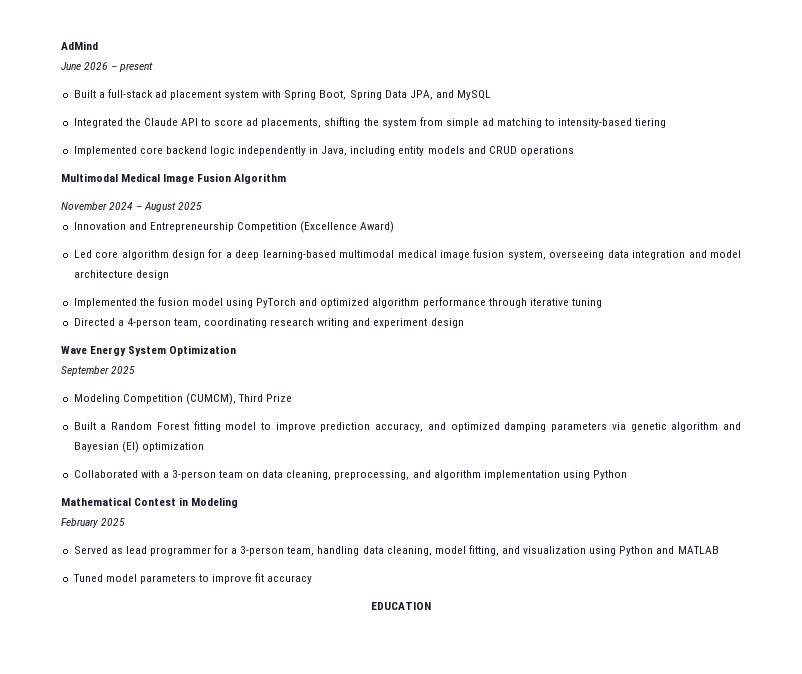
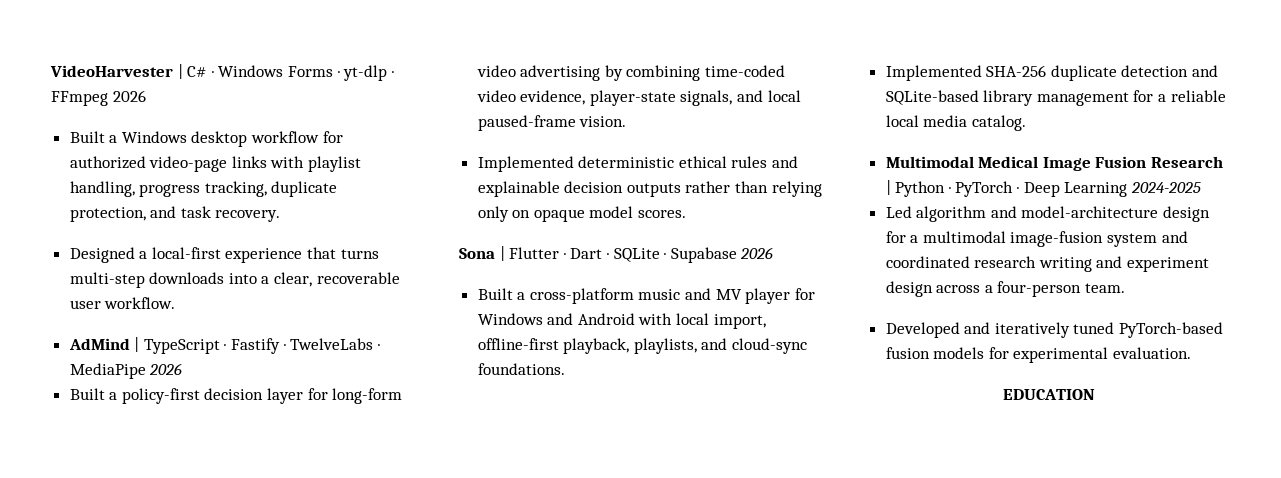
[61,41,98,50] [61,62,154,72] [73,89,492,100] [73,117,667,128] [73,146,574,156] [61,173,287,184] [61,202,203,212] [73,221,395,233] [73,249,741,260] [73,270,169,280] [73,297,602,308] [73,318,268,328] AdMind // June 2026 – present // Built a full-stack ad placement system with Spring Boot, Spring Data JPA, and MySQL // Integrated the Claude API to score ad placements, shifting the system from simple ad matching to intensity-based tiering // Implemented core backend logic independently in Java, including entity models and CRUD operations // Multimodal Medical Image Fusion Algorithm // November 2024 – August 2025 // Innovation and Entrepreneurship Competition (Excellence Award) // Led core algorithm design for a deep learning-based multimodal medical image fusion system, overseeing data integration and model architecture design // Implemented the fusion model using PyTorch and optimized algorithm performance through iterative tuning // Directed a 4-person team, coordinating -> [50,64,394,81] [51,90,146,106] [69,131,343,147] [69,156,362,172] [69,181,338,197] [69,206,281,222] [69,247,379,263] [69,272,400,288] [69,297,176,309] [68,337,380,354] [69,363,183,379] [69,388,403,404] [476,65,786,81] [476,90,801,106] [477,115,627,131] [477,156,799,172] [477,181,822,197] [477,206,687,222] [459,246,774,263] [477,288,815,304] [477,313,766,329] [477,338,808,354] [477,363,565,375] [885,65,1219,81] [885,90,1226,106] [885,115,1026,131] [885,156,1224,171] [885,180,1201,197] [885,206,1211,222] [885,231,1188,247] [885,256,970,268] VideoHarvester | C# · Windows Forms · yt-dlp · FFmpeg 2026 // Built a Windows desktop workflow for authorized video-page links with playlist handling, progress tracking, duplicate protection, and task recovery. // Designed a local-first experience that turns multi-step downloads into a clear, recoverable user workflow. // AdMind | TypeScript · Fastify · TwelveLabs · MediaPipe 2026 // Built a policy-first decision layer for long-form video advertising by combining time-coded video evidence, player-state signals, and local paused-frame vision. // Implemented deterministic ethical rules and explainable decision outputs rather than relying only on opaque model scores. // Sona | Flutter · Dart · SQLite · Supabase 2026 // Built a cross-platform music and MV player for Windows and Android with local import, offline-first playback, playlists, and cloud-sync foundations. // Implemented SHA-256 duplicate detection and SQLite-based library management for a reliable local media catalog. // Multimodal Medical Image Fusion Research | Python · PyTorch · Deep Learning 2024-2025 // Led algorithm and model-architecture design for a multimodal image-fusion system and coordinated
[61,345,237,356] [61,366,136,376] [73,393,293,405] [73,421,742,432] [73,441,204,453] [73,470,628,480] [61,497,239,508] [61,518,126,528] [73,545,719,556] [72,573,313,584] // Wave Energy System Optimization // September 2025 // Modeling Competition (CUMCM), Third Prize // Built a Random Forest fitting model to improve prediction accuracy, and optimized damping parameters via genetic algorithm and Bayesian (EI) optimization // Collaborated with a 3-person team on data cleaning, preprocessing, and algorithm implementation using Python // Mathematical Contest in Modeling // February 2025 // Served as lead programmer for a 3-person team, handling data cleaning, model fitting, and visualization using Python and MATLAB // Tuned model parameters to improve fit accuracy -> [936,281,1126,297] [885,322,1224,338] [885,347,1192,363] across a four-person team. // Developed and iteratively tuned PyTorch-based fusion models for experimental evaluation.

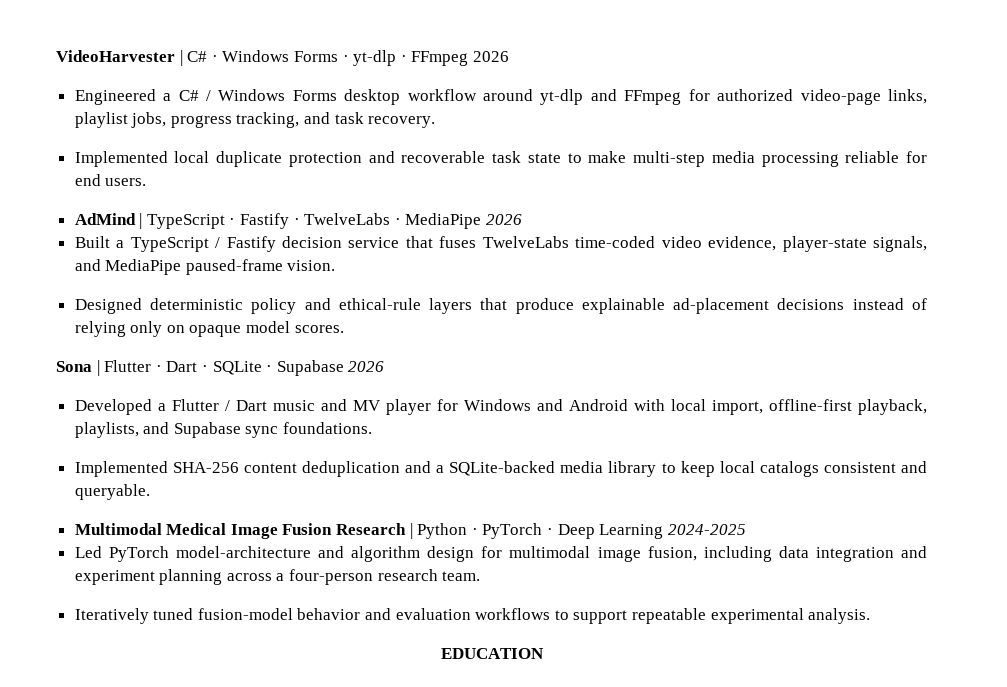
[69,131,343,147] [69,156,362,172] [69,181,338,197] [69,206,281,222] [69,247,379,263] [69,272,400,288] [69,297,176,309] Built a Windows desktop workflow for authorized video-page links with playlist handling, progress tracking, duplicate protection, and task recovery. // Designed a local-first experience that turns multi-step downloads into a clear, recoverable user workflow. -> [74,89,927,105] [74,112,436,128] [74,151,927,167] [74,174,147,186] Engineered a C# / Windows Forms desktop workflow around yt-dlp and FFmpeg for authorized video-page links, playlist jobs, progress tracking, and task recovery. // Implemented local duplicate protection and recoverable task state to make multi-step media processing reliable for end users.
[121,388,403,404] [476,65,701,81] policy-first decision layer for long-form video advertising by combining -> [130,236,569,252] TypeScript / Fastify decision service that fuses TwelveLabs
[767,90,801,102] local -> [105,259,182,275] MediaPipe
[477,156,799,172] [477,181,769,197] Implemented deterministic ethical rules and explainable decision outputs rather than -> [74,298,927,314] Designed deterministic policy and ethical-rule layers that produce explainable ad-placement decisions instead of
[477,288,634,304] Built a cross-platform -> [74,399,267,415] Developed a Flutter / Dart
[732,338,808,354] cloud-sync -> [173,422,279,438] Supabase sync
[1050,65,1219,81] [885,90,1226,106] [885,115,1026,131] duplicate detection and SQLite-based library management for a reliable local media catalog. -> [243,461,928,477] [74,484,150,500] content deduplication and a SQLite-backed media library to keep local catalogs consistent and queryable.
[916,206,1211,222] [885,231,1188,247] [885,256,1092,272] algorithm and model-architecture design for a multimodal image-fusion system and coordinated research writing -> [108,546,894,562] PyTorch model-architecture and algorithm design for multimodal image fusion, including data integration
[885,281,933,297] design -> [159,569,223,585] planning
(1082, 289) none -> [377,569,438,581] research
[885,322,1224,338] [885,347,1192,363] Developed and iteratively tuned PyTorch-based fusion models for experimental evaluation. -> [74,608,871,624] Iteratively tuned fusion-model behavior and evaluation workflows to support repeatable experimental analysis.

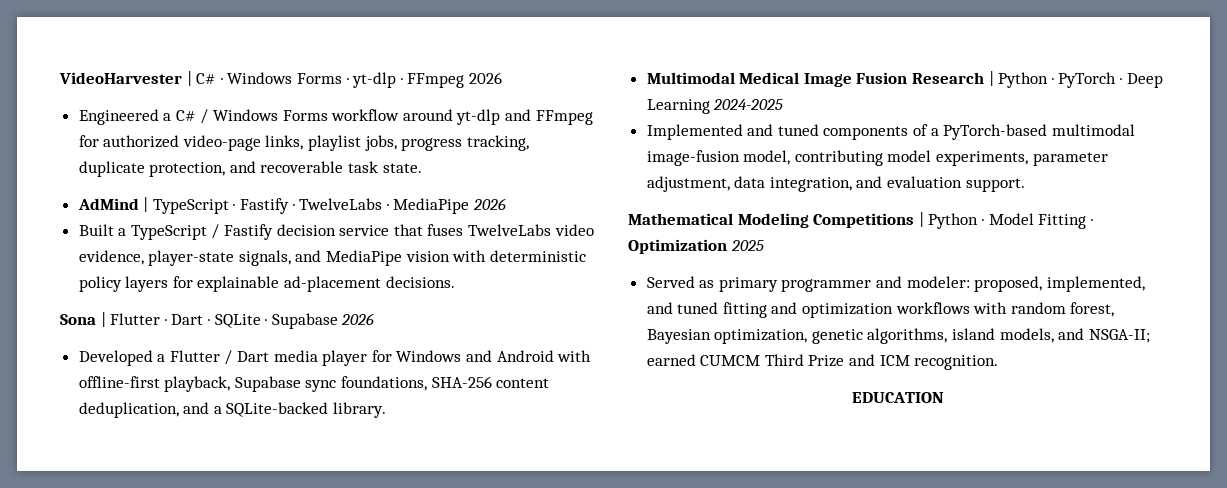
[344,89,401,105] desktop -> (328, 115) none
[304,112,436,128] [74,151,927,167] [74,174,147,186] and task recovery. // Implemented local duplicate protection and recoverable task state to make multi-step media processing reliable for end users. -> [78,161,422,177] duplicate protection, and recoverable task state.
[575,236,656,248] time-coded -> (552, 230) none
[185,259,336,275] [74,298,927,314] [74,321,344,337] paused-frame vision. // Designed deterministic policy and ethical-rule layers that produce explainable ad-placement decisions instead of relying only on opaque model scores. -> [405,250,586,262] [78,276,455,292] vision with deterministic policy layers for explainable ad-placement decisions.
[272,399,381,411] music and MV -> [273,350,318,362] media
[670,399,927,415] [74,422,373,438] [74,461,168,477] local import, offline-first playback, playlists, and Supabase sync foundations. // Implemented -> [78,376,428,392] offline-first playback, Supabase sync foundations,
[301,461,400,477] deduplication -> [78,402,179,418] deduplication,
[560,461,928,477] [74,484,150,500] media library to keep local catalogs consistent and queryable. -> [333,402,387,418] library.
[74,546,927,562] [74,569,481,585] [74,608,871,624] Led PyTorch model-architecture and algorithm design for multimodal image fusion, including data integration and experiment planning across a four-person research team. // Iteratively tuned fusion-model behavior and evaluation workflows to support repeatable experimental analysis. -> [646,124,1135,140] [646,150,1108,166] [646,176,1025,192] [628,212,1093,229] [628,239,764,254] [646,276,1145,292] [646,302,1115,318] [646,328,1150,344] [646,354,999,370] Implemented and tuned components of a PyTorch-based multimodal image-fusion model, contributing model experiments, parameter adjustment, data integration, and evaluation support. // Mathematical Modeling Competitions | Python · Model Fitting · Optimization 2025 // Served as primary programmer and modeler: proposed, implemented, and tuned fitting and optimization workflows with random forest, Bayesian optimization, genetic algorithms, island models, and NSGA-II; earned CUMCM Third Prize and ICM recognition.

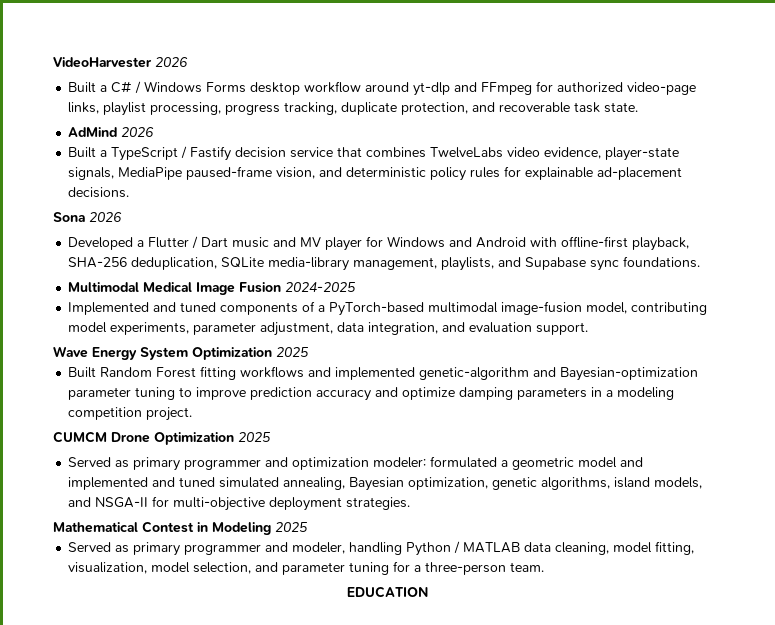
[186,71,502,88] [78,109,159,125] | C# · Windows Forms · yt-dlp · FFmpeg 2026 // Engineered -> [155,57,188,67] [68,82,97,93] 2026 // Built
(328, 115) none -> [250,82,301,95] desktop
[364,135,397,151] jobs, -> [150,102,222,115] processing,
[143,197,470,214] | TypeScript · Fastify · TwelveLabs · MediaPipe -> (118, 132) none
[427,224,464,236] fuses -> [366,147,427,158] combines
[295,250,487,266] and MediaPipe vision with -> [118,166,343,180] MediaPipe paused-frame vision, and
[125,276,169,292] layers -> [470,167,501,178] rules
[100,312,338,329] | Flutter · Dart · SQLite · Supabase -> (85, 217) none
[273,350,318,362] media -> [232,237,322,248] music and MV
[234,376,550,392] [78,402,387,418] [646,71,1163,88] [646,99,710,114] Supabase sync foundations, SHA-256 content deduplication, and a SQLite-backed library. // Multimodal Medical Image Fusion Research | Python · PyTorch · Deep Learning -> [68,256,701,271] [68,282,282,295] SHA-256 deduplication, SQLite media-library management, playlists, and Supabase sync foundations. // Multimodal Medical Image Fusion
[628,212,1093,229] Mathematical Modeling Competitions | Python · Model Fitting · -> [53,346,309,360] [68,366,699,381] [68,387,675,401] [68,407,193,421] [53,431,150,443] Wave Energy System Optimization 2025 // Built Random Forest fitting workflows and implemented genetic-algorithm and Bayesian-optimization parameter tuning to improve prediction accuracy and optimize damping parameters in a modeling competition project. // CUMCM Drone
[906,276,1145,292] [646,302,1115,318] modeler: proposed, implemented, and tuned fitting and optimization workflows with random forest, -> [292,456,644,470] [68,477,346,490] optimization modeler: formulated a geometric model and implemented and tuned simulated annealing,
[1088,329,1150,343] [646,354,999,370] NSGA-II; earned CUMCM Third Prize and ICM recognition. -> [95,496,411,511] [53,521,308,535] [68,541,695,556] [68,561,545,575] NSGA-II for multi-objective deployment strategies. // Mathematical Contest in Modeling 2025 // Served as primary programmer and modeler, handling Python / MATLAB data cleaning, model fitting, visualization, model selection, and parameter tuning for a three-person team.

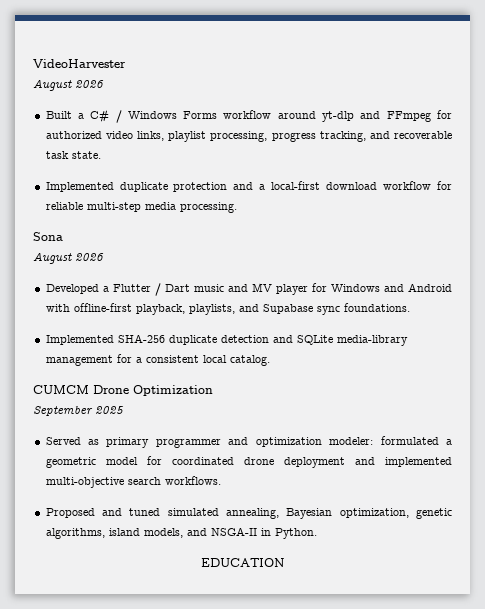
(152, 62) none -> [33,79,72,91] // August
[250,82,301,95] desktop -> (218, 115) none
[627,82,697,95] video-page -> [105,131,133,139] video
[341,102,469,115] duplicate protection, -> (366, 136) none
[68,127,155,137] [68,146,680,161] [68,166,683,181] [68,187,130,198] AdMind 2026 // Built a TypeScript / Fastify decision service that combines TwelveLabs video evidence, player-state signals, MediaPipe paused-frame vision, and deterministic policy rules for explainable ad-placement decisions. -> [45,181,452,192] [45,202,237,213] Implemented duplicate protection and a local-first download workflow for reliable multi-step media processing.
(85, 217) none -> [33,252,72,264] // August
[68,257,438,271] SHA-256 deduplication, SQLite media-library management, -> (185, 309) none
[68,282,357,295] [68,301,708,316] [68,322,589,336] [53,346,309,360] [68,366,699,381] [68,387,675,401] [68,407,193,421] Multimodal Medical Image Fusion 2024-2025 // Implemented and tuned components of a PyTorch-based multimodal image-fusion model, contributing model experiments, parameter adjustment, data integration, and evaluation support. // Wave Energy System Optimization 2025 // Built Random Forest fitting workflows and implemented genetic-algorithm and Bayesian-optimization parameter tuning to improve prediction accuracy and optimize damping parameters in a modeling competition project. -> [45,334,408,346] [45,354,270,366] Implemented SHA-256 duplicate detection and SQLite media-library management for a consistent local catalog.
(234, 438) none -> [33,405,93,416] // September
[620,457,644,467] [68,477,149,490] and implemented -> [146,456,453,468] [45,476,221,488] [45,508,95,518] for coordinated drone deployment and implemented multi-objective search workflows. // Proposed
[152,496,411,511] [53,521,308,535] [68,541,695,556] [68,561,545,575] for multi-objective deployment strategies. // Mathematical Contest in Modeling 2025 // Served as primary programmer and modeler, handling Python / MATLAB data cleaning, model fitting, visualization, model selection, and parameter tuning for a three-person team. -> [260,528,317,539] in Python.

